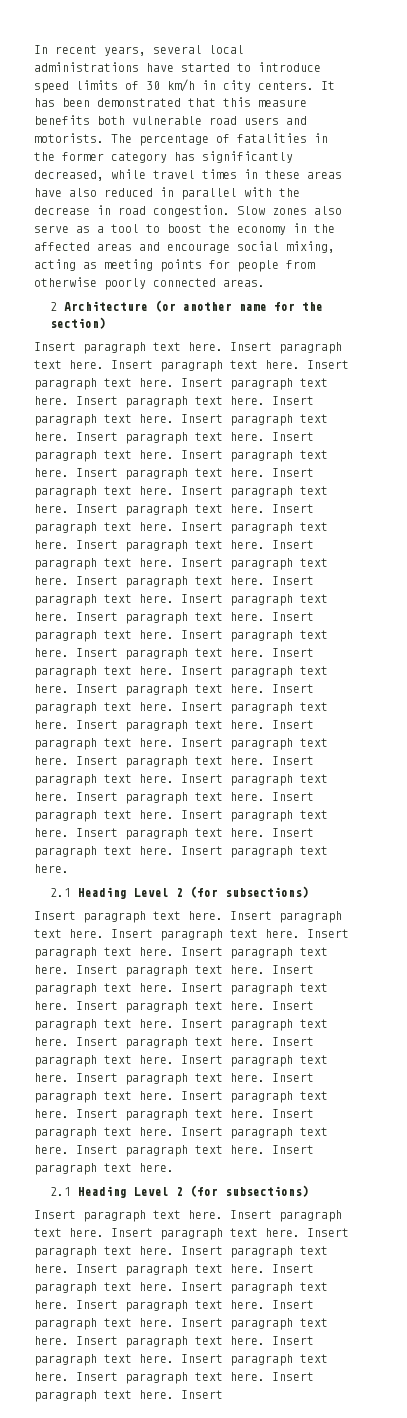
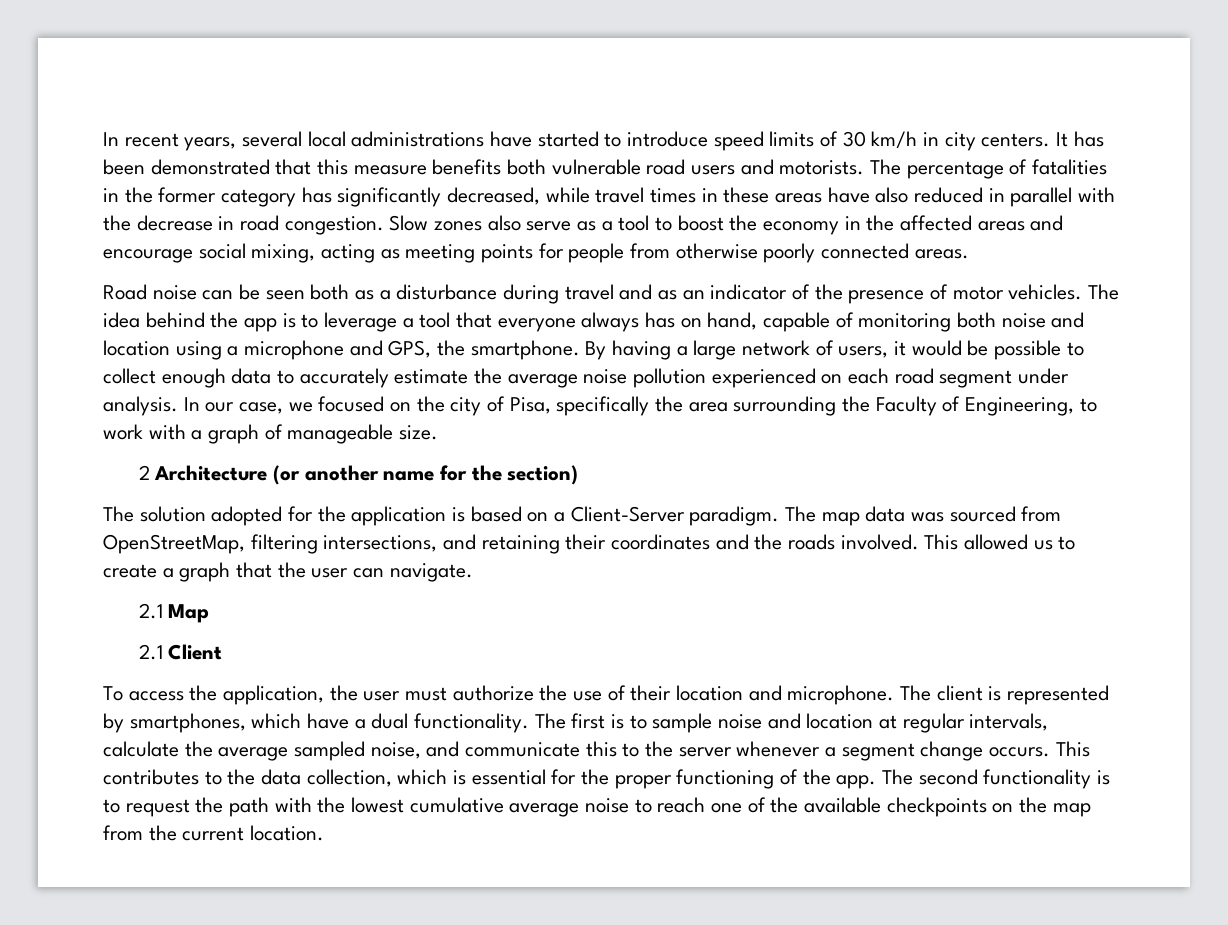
(265, 283) none -> [103,284,1120,304] [103,312,1085,332] [103,340,1084,360] [103,368,1070,388] [103,396,1097,416] [103,424,439,444] // Road noise can be seen both as a disturbance during travel and as an indicator of the presence of motor vehicles. The idea behind the app is to leverage a tool that everyone always has on hand, capable of monitoring both noise and location using a microphone and GPS, the smartphone. By having a large network of users, it would be possible to collect enough data to accurately estimate the average noise pollution experienced on each road segment under analysis. In our case, we focused on the city of Pisa, specifically the area surrounding the Faculty of Engineering, to work with a graph of manageable size.
[34,342,342,354] [34,360,349,372] [34,378,328,390] [34,396,314,408] [34,414,328,426] [34,432,314,444] [34,450,328,462] [34,468,314,480] [34,486,328,498] [34,504,314,516] [34,522,328,534] [34,540,314,552] [34,558,328,570] [34,576,314,588] [34,594,328,606] [34,612,314,624] [34,630,328,642] [34,648,314,660] [34,666,328,678] [34,684,314,696] [34,702,328,714] [34,720,314,732] [34,738,328,750] [34,756,314,768] [34,774,328,786] [34,792,314,804] [34,810,328,822] [34,828,314,840] [34,846,328,858] [34,864,69,873] [49,886,309,899] [34,911,342,923] [34,929,349,941] [34,947,328,959] [34,965,314,977] [34,983,328,995] [34,1001,314,1013] [34,1019,328,1031] [34,1037,314,1049] [34,1055,328,1067] [34,1073,314,1085] [34,1091,328,1103] [34,1109,314,1121] [34,1127,328,1139] [34,1145,314,1157] [34,1163,174,1175] [49,1185,309,1198] [34,1210,342,1222] [34,1228,349,1240] [34,1246,328,1258] [34,1264,314,1276] [34,1282,328,1294] [34,1300,314,1312] [34,1318,328,1330] [34,1336,314,1348] [34,1354,328,1366] [34,1372,314,1384] [34,1390,223,1402] Insert paragraph text here. Insert paragraph text here. Insert paragraph text here. Insert paragraph text here. Insert paragraph text here. Insert paragraph text here. Insert paragraph text here. Insert paragraph text here. Insert paragraph text here. Insert paragraph text here. Insert paragraph text here. Insert paragraph text here. Insert paragraph text here. Insert paragraph text here. Insert paragraph text here. Insert paragraph text here. Insert paragraph text here. Insert paragraph text here. Insert paragraph text here. Insert paragraph text here. Insert paragraph text here. Insert paragraph text here. Insert paragraph text here. Insert paragraph text here. Insert paragraph text here. Insert paragraph text here. Insert paragraph text here. Insert paragraph text here. Insert paragraph text here. Insert paragraph text here. Insert paragraph text here. Insert paragraph text here. Insert paragraph text here. Insert paragraph text here. Insert paragraph text here. Insert paragraph text here. Insert paragraph text here. Insert paragraph text here. Insert paragraph text here. Insert paragraph text here. Insert paragraph text here. Insert paragraph text here. Insert paragraph text here. Insert paragraph text here. // 2.1 Heading Level 2 (for subsections) // Insert paragraph text here. Insert paragraph text here. Insert paragraph text here. Insert paragraph text here. Insert paragraph text here. Insert paragraph text here. Insert paragraph text here. Insert paragraph text here. Insert paragraph text here. Insert paragraph text here. Insert paragraph text here. Insert paragraph text here. Insert paragraph text here. Insert paragraph text here. Insert paragraph text here. Insert paragraph text here. Insert paragraph text here. Insert paragraph text here. Insert paragraph text here. Insert paragraph text here. Insert paragraph text here. Insert paragraph text here. // 2.1 Heading Level 2 (for subsections) // Insert paragraph text here. Insert paragraph text here. Insert paragraph text here. Insert paragraph text here. Insert paragraph text here. Insert paragraph text here. Insert paragraph text here. Insert paragraph text here. Insert paragraph text here. Insert paragraph text here. Insert paragraph text here. Insert paragraph text here. Insert paragraph text here. Insert paragraph text here. Insert paragraph text here. Insert paragraph text here. Insert -> [103,506,1062,526] [103,534,1076,554] [103,562,473,582] [138,603,210,623] [138,644,223,660] [103,685,1110,705] [103,713,1049,733] [103,741,1090,761] [103,769,1111,789] [103,797,1091,817] [103,825,325,841] The solution adopted for the application is based on a Client-Server paradigm. The map data was sourced from OpenStreetMap, filtering intersections, and retaining their coordinates and the roads involved. This allowed us to create a graph that the user can navigate. // 2.1 Map // 2.1 Client // To access the application, the user must authorize the use of their location and microphone. The client is represented by smartphones, which have a dual functionality. The first is to sample noise and location at regular intervals, calculate the average sampled noise, and communicate this to the server whenever a segment change occurs. This contributes to the data collection, which is essential for the proper functioning of the app. The second functionality is to request the path with the lowest cumulative average noise to reach one of the available checkpoints on the map from the current location.

